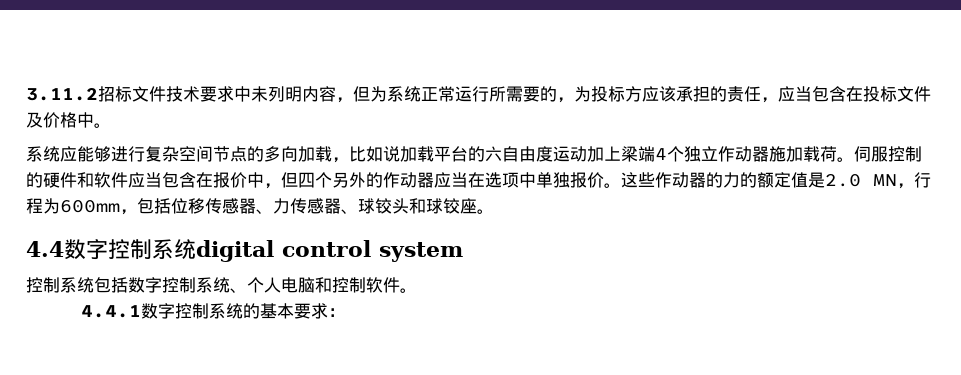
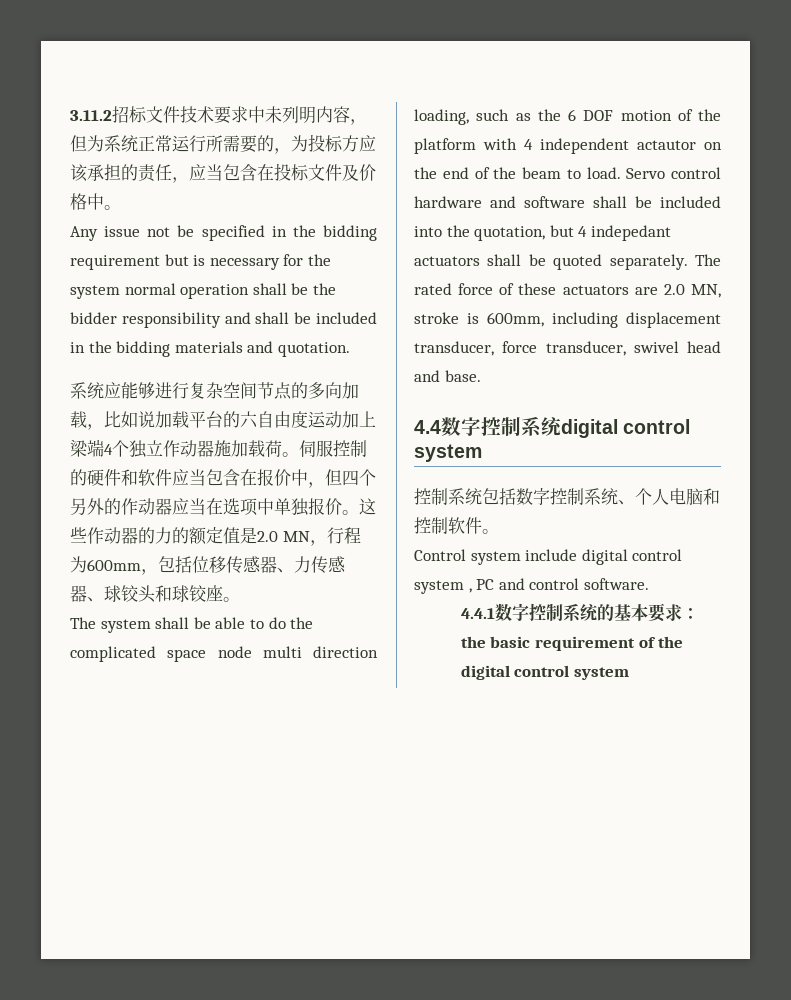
(111, 125) none -> [70,225,377,241] [70,254,331,270] [70,283,336,299] [70,312,378,328] [70,341,350,357] // Any issue not be specified in the bidding requirement but is necessary for the system normal operation shall be the bidder responsibility and shall be included in the bidding materials and quotation.
(494, 211) none -> [70,617,314,633] [70,646,378,662] [414,109,721,125] [414,138,722,154] [414,167,721,179] [414,196,721,208] [414,225,671,241] [414,254,721,270] [414,283,721,298] [414,312,721,328] [414,341,721,356] [414,370,481,382] // The system shall be able to do the complicated space node multi direction loading, such as the 6 DOF motion of the platform with 4 independent actautor on the end of the beam to load. Servo control hardware and software shall be included into the quotation, but 4 indepedant actuators shall be quoted separately. The rated force of these actuators are 2.0 MN, stroke is 600mm, including displacement transducer, force transducer, swivel head and base.
(417, 290) none -> [414,549,683,565] [414,578,649,594] // Control system include digital control system , PC and control software.
(345, 312) none -> [460,636,684,651] [460,665,629,680] the basic requirement of the digital control system

